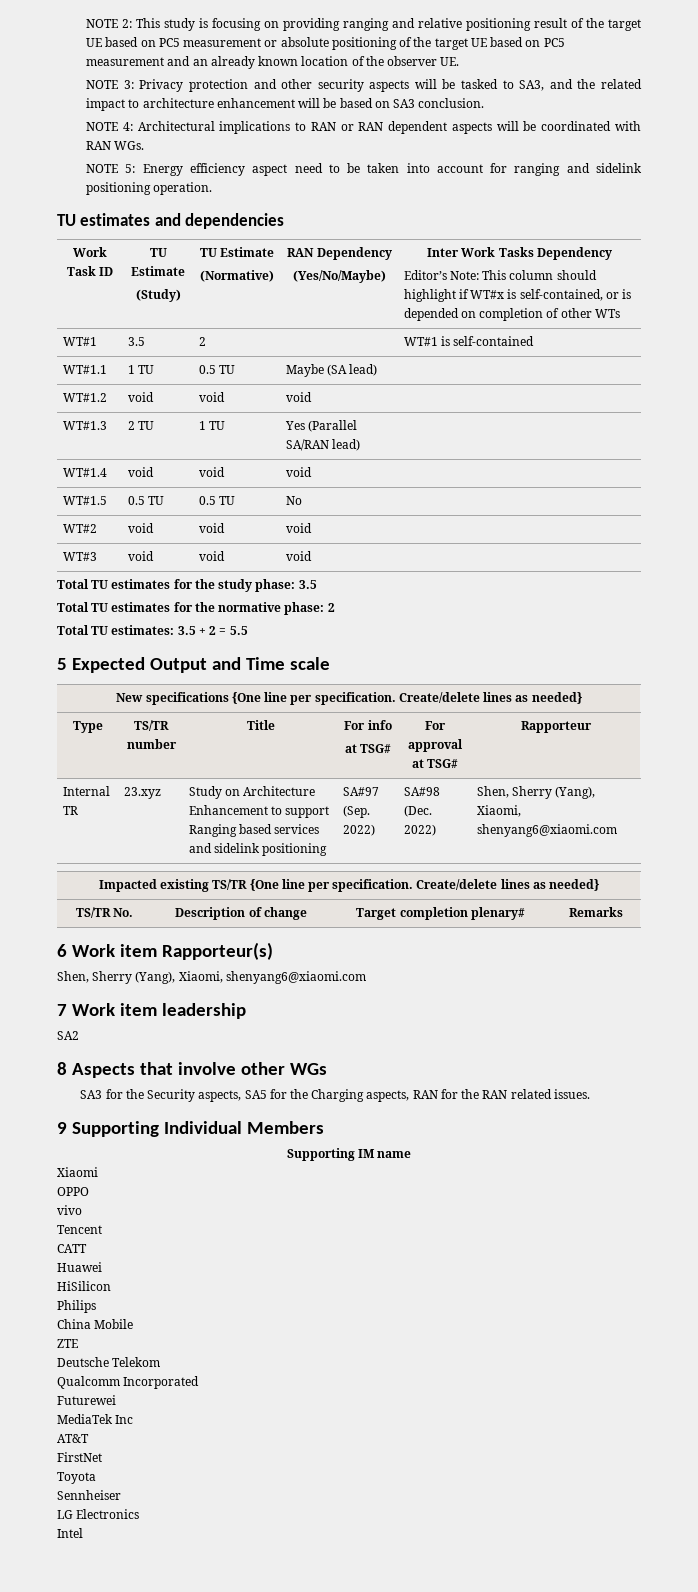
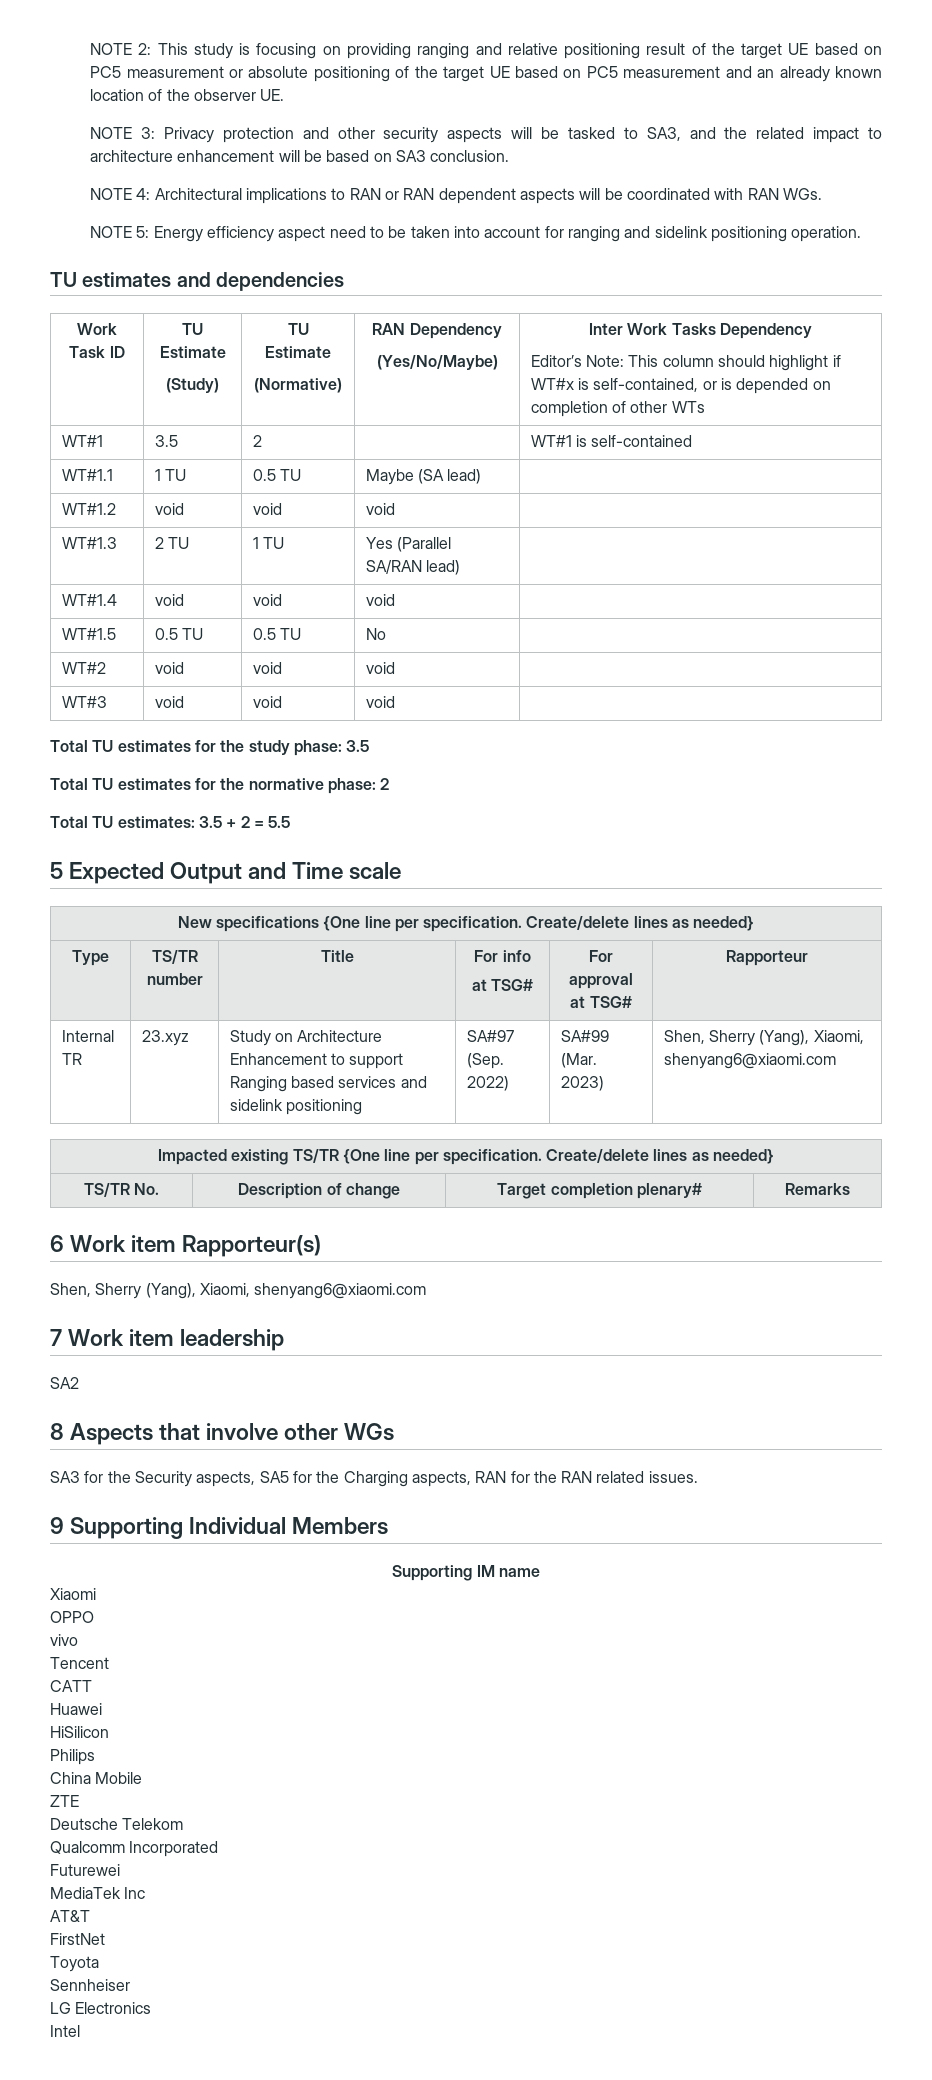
[403,787,440,796] [403,805,432,817] [403,824,436,836] SA#98 (Dec. 2022) -> [560,1030,609,1042] [560,1053,597,1068] [560,1076,604,1091] SA#99 (Mar. 2023)

